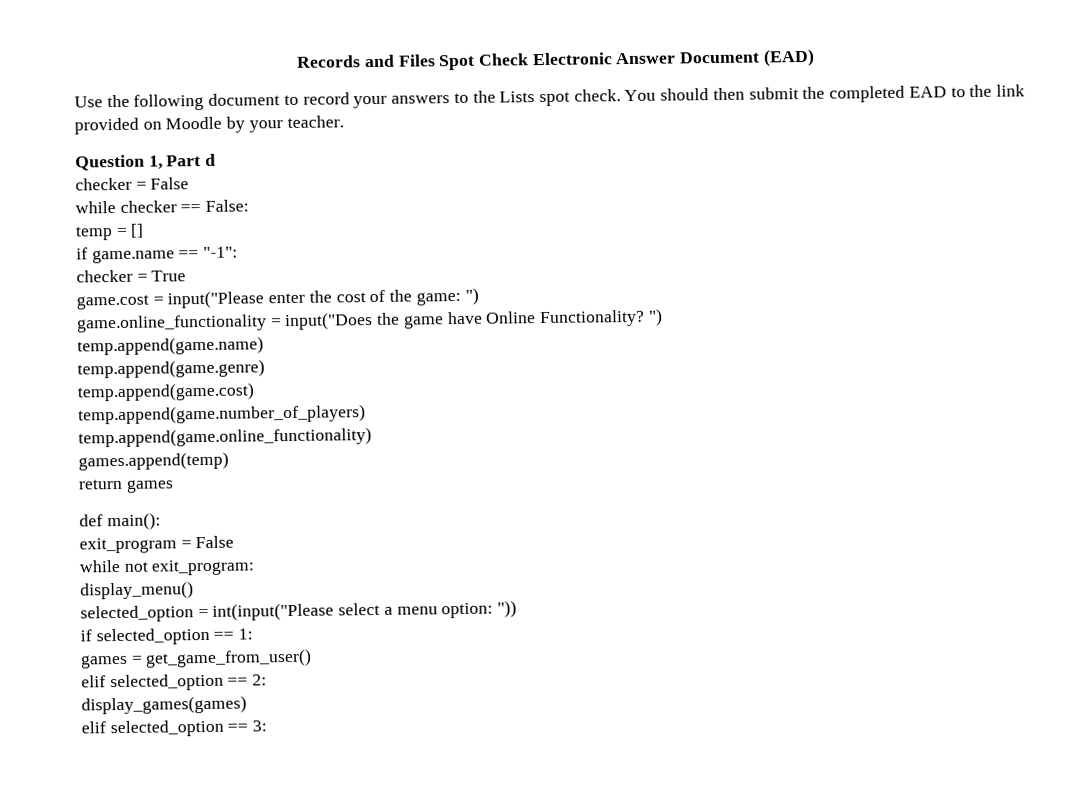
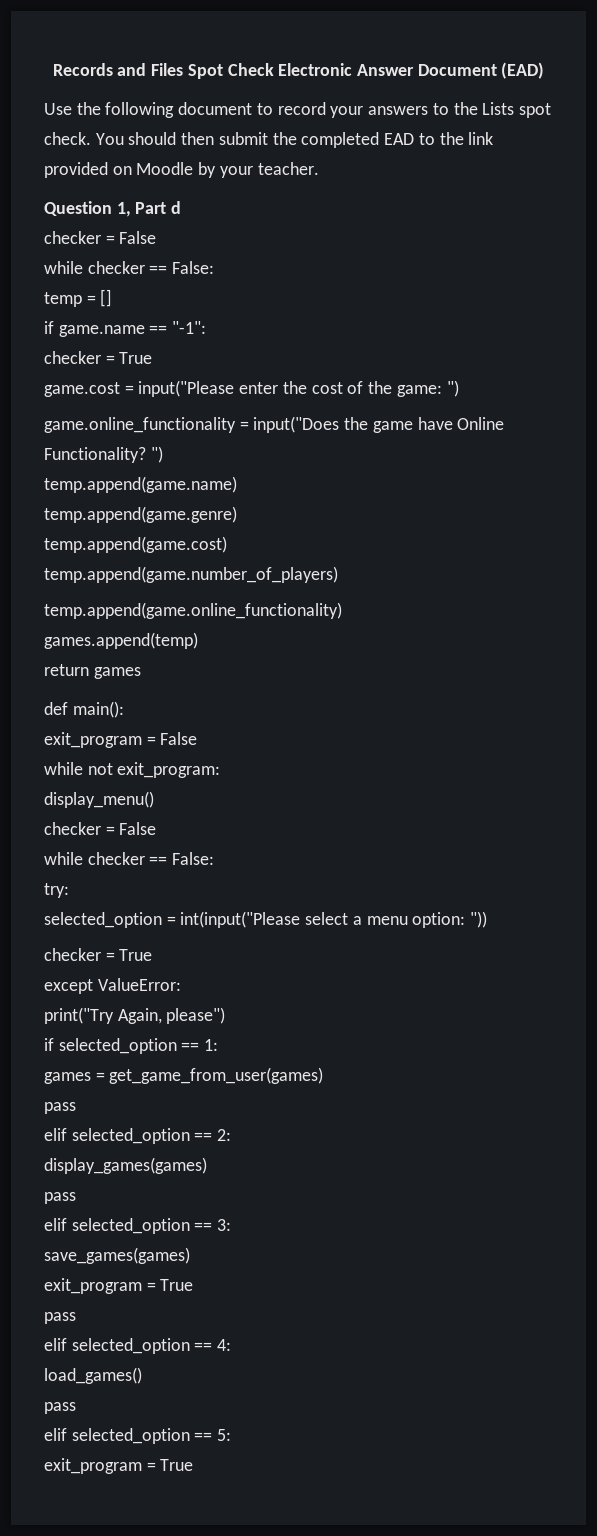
(194, 590) none -> [44,822,157,835] [44,852,215,865] [44,883,69,898] // checker = False // while checker == False: // try:
(518, 609) none -> [44,948,153,961] [44,978,181,994] [44,1007,226,1024] // checker = True // except ValueError: // print("Try Again, please")
[145,648,313,668] get_game_from_user() -> [109,1067,324,1084] [44,1102,76,1114] get_game_from_user(games) // pass
(247, 705) none -> [44,1192,76,1204] // pass
(268, 726) none -> [44,1247,190,1264] [44,1278,194,1294] [44,1312,76,1324] [44,1338,232,1354] [44,1367,142,1384] [44,1402,76,1414] [44,1428,232,1444] [44,1458,194,1474] // save_games(games) // exit_program = True // pass // elif selected_option == 4: // load_games() // pass // elif selected_option == 5: // exit_program = True

